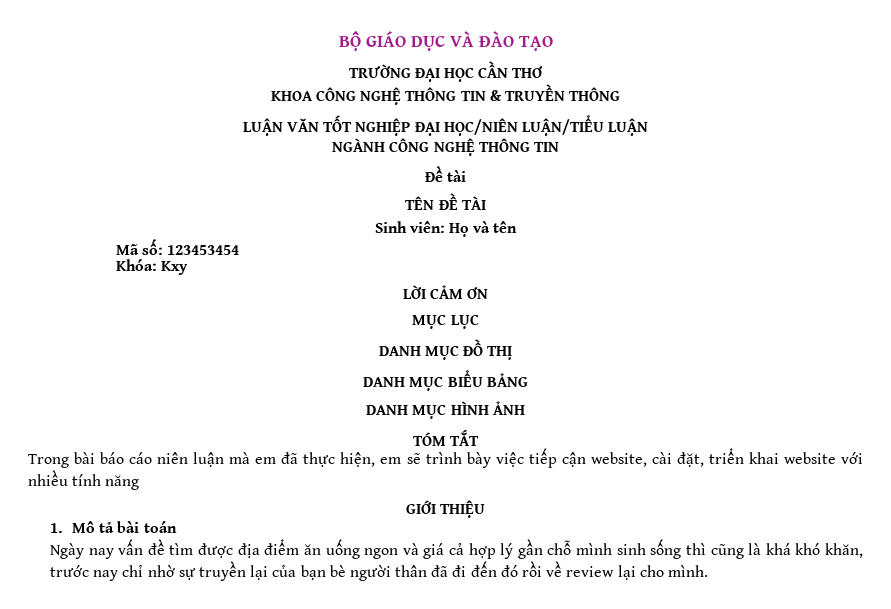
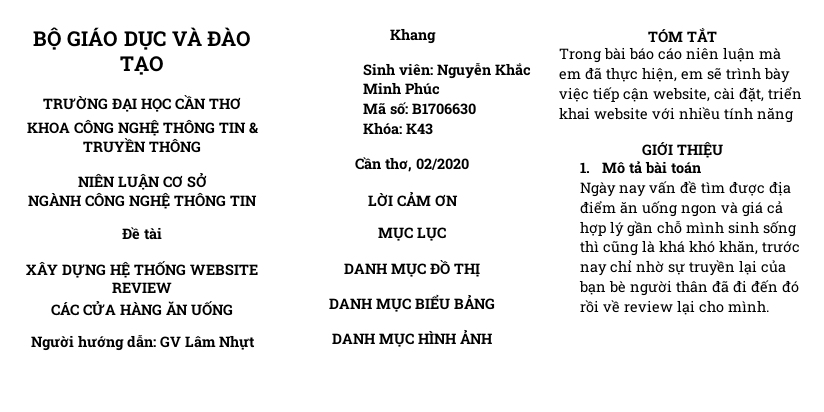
[242,115,649,136] LUẬN VĂN TỐT NGHIỆP ĐẠI HỌC/NIÊN LUẬN/TIỂU LUẬN -> [77,172,207,190] NIÊN LUẬN CƠ SỞ
[405,193,486,210] [374,221,518,237] TÊN ĐỀ TÀI // Sinh viên: Họ và tên -> [26,261,258,278] [112,282,172,293] [51,300,233,316] [30,334,255,351] [389,28,436,44] [362,62,531,79] [362,82,440,95] XÂY DỰNG HỆ THỐNG WEBSITE REVIEW // CÁC CỬA HÀNG ĂN UỐNG // Người hướng dẫn: GV Lâm Nhựt Khang // Sinh viên: Nguyễn Khắc Minh Phúc
[167,245,240,255] 123453454 -> [411,103,476,115] B1706630
[161,261,189,275] Kxy -> [405,123,433,135] [355,157,469,172] K43 // Cần thơ, 02/2020

